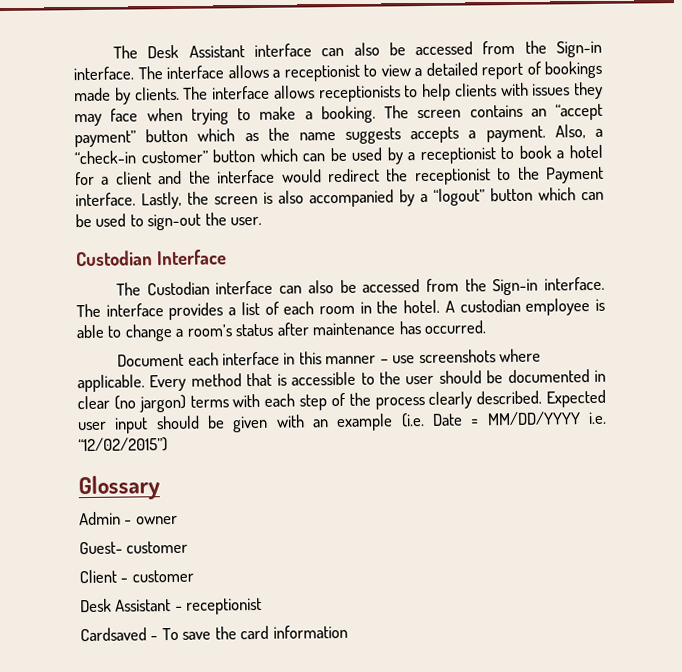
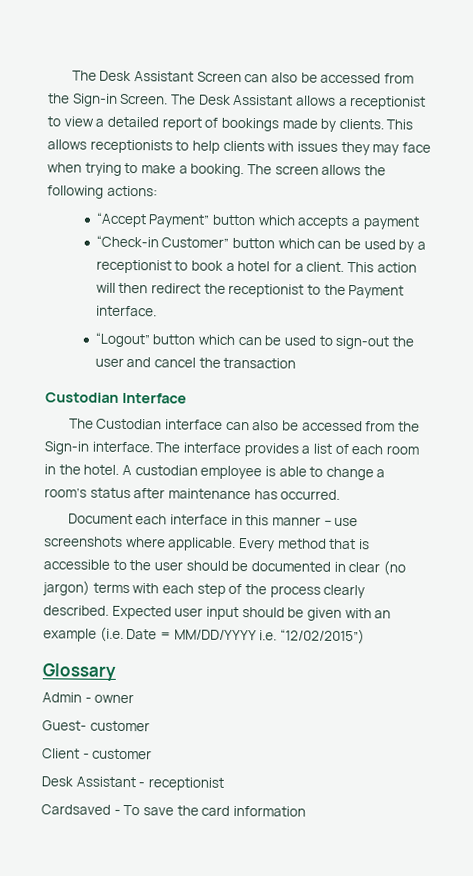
[113,40,603,59] [73,65,224,81] The Desk Assistant interface can also be accessed from the Sign-in interface. The interface -> [71,70,414,84] [48,93,294,107] The Desk Assistant Screen can also be accessed from the Sign-in Screen. The Desk Assistant
[183,85,270,100] The interface -> [386,119,414,130] This
[469,102,603,121] [74,124,603,148] [74,149,208,165] contains an “accept payment” button which as the name suggests accepts a payment. Also, a “check-in customer” -> [321,164,386,176] [47,185,158,199] [95,212,420,230] [95,235,230,248] allows the following actions: // “Accept Payment” button which accepts a payment // “Check-in Customer”
[115,169,322,185] client and the interface would -> [306,261,417,273] [95,282,149,294] client. This action will then
[141,188,485,210] Lastly, the screen is also accompanied by a “logout” -> [94,332,150,348] // “Logout”
[230,216,263,226] user. -> [94,357,297,369] user and cancel the transaction

